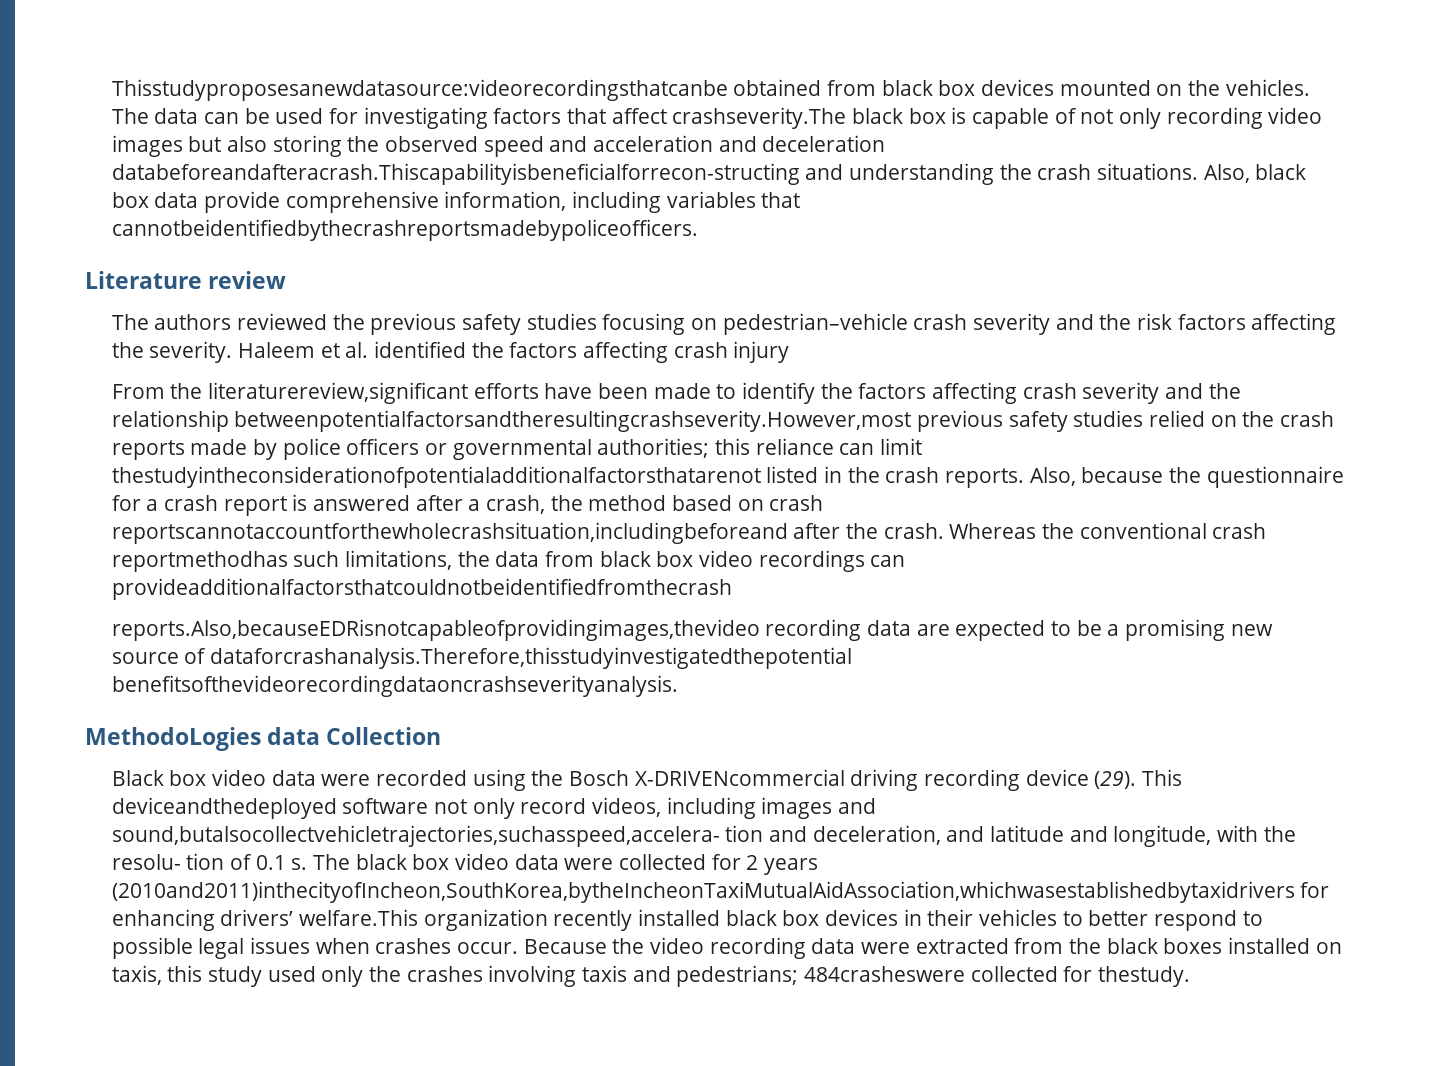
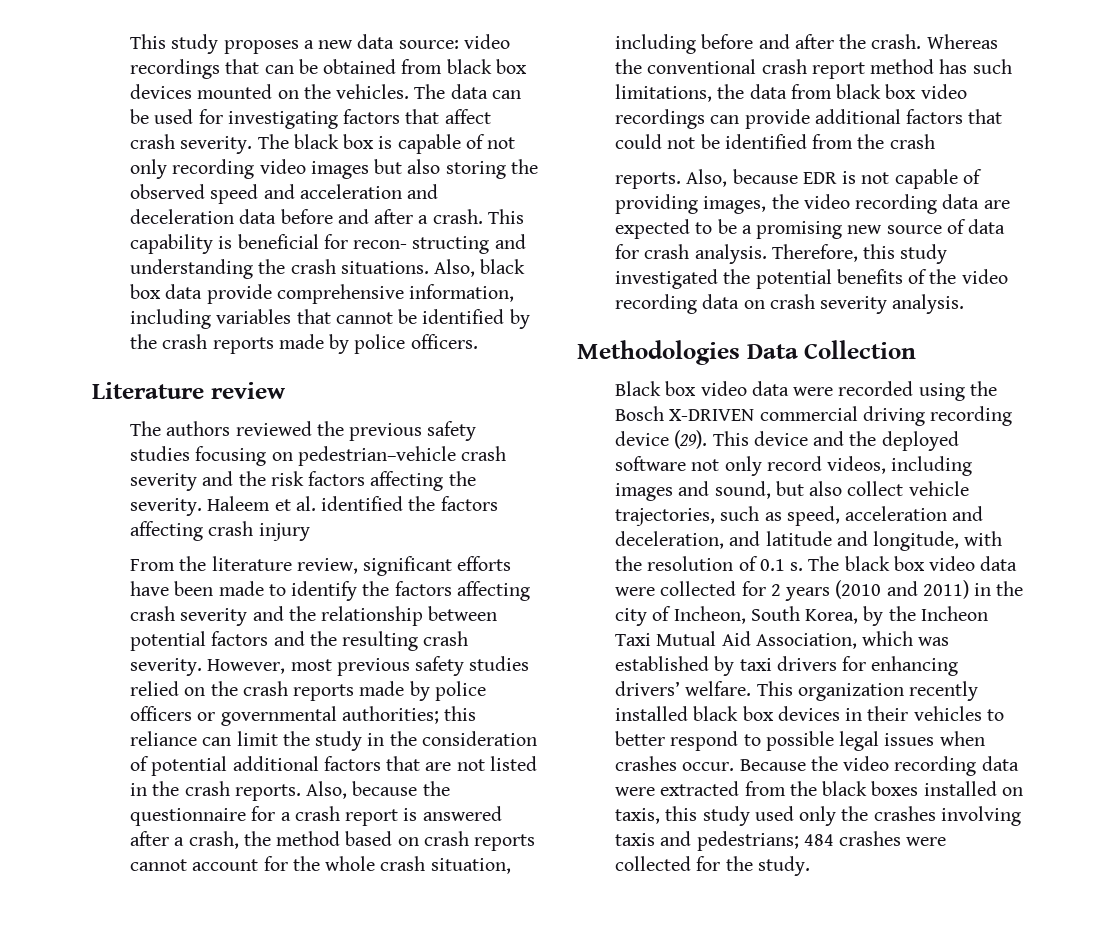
[111,79,728,101] Thisstudyproposesanewdatasource:videorecordingsthatcanbe -> [130,34,510,54] [130,59,318,79] This study proposes a new data source: video recordings that can be
[672,107,847,129] crashseverity.The -> [130,134,289,154] crash severity. The
[111,163,800,185] databeforeandafteracrash.Thiscapabilityisbeneficialforrecon-structing -> [239,209,524,224] [130,234,490,254] data before and after a crash. This capability is beneficial for recon- structing
[111,219,698,241] cannotbeidentifiedbythecrashreportsmadebypoliceofficers. -> [335,309,530,329] [130,334,478,354] cannot be identified by the crash reports made by police officers.
[207,382,468,404] literaturereview,significant -> [211,556,453,576] literature review, significant
[234,410,912,432] betweenpotentialfactorsandtheresultingcrashseverity.However,most -> [428,606,498,621] [130,631,469,651] [130,658,332,676] between potential factors and the resulting crash severity. However, most
[111,466,761,488] thestudyintheconsiderationofpotentialadditionalfactorsthatarenot -> [282,731,537,751] [130,756,485,776] the study in the consideration of potential additional factors that are not
[111,522,788,544] reportscannotaccountforthewholecrashsituation,includingbeforeand -> [474,834,536,851] [130,856,511,874] [615,34,790,54] reports cannot account for the whole crash situation, including before and
[111,551,288,572] reportmethodhas -> [811,59,968,79] report method has
[111,578,732,600] [111,619,760,641] provideadditionalfactorsthatcouldnotbeidentifiedfromthecrash // reports.Also,becauseEDRisnotcapableofprovidingimages,thevideo -> [744,109,1003,129] [615,134,935,149] [615,169,982,189] [615,194,850,214] provide additional factors that could not be identified from the crash // reports. Also, because EDR is not capable of providing images, the video
[209,647,852,669] [111,675,678,697] [85,727,321,751] dataforcrashanalysis.Therefore,thisstudyinvestigatedthepotential benefitsofthevideorecordingdataoncrashseverityanalysis. // MethodoLogies data -> [968,219,1006,234] [615,244,948,264] [615,269,1008,289] [615,294,965,314] [577,340,798,365] data for crash analysis. Therefore, this study investigated the potential benefits of the video recording data on crash severity analysis. // Methodologies Data
[634,769,845,786] X-DRIVENcommercial -> [669,406,858,421] X-DRIVEN commercial
[111,797,337,819] deviceandthedeployed -> [753,431,959,451] device and the deployed
[111,825,764,847] sound,butalsocollectvehicletrajectories,suchasspeed,accelera- tion -> [714,481,969,499] [615,506,948,526] sound, but also collect vehicle trajectories, such as speed, acceleration
[111,853,225,870] resolu- tion -> [647,556,734,571] resolution
[111,881,1295,903] (2010and2011)inthecityofIncheon,SouthKorea,bytheIncheonTaxiMutualAidAssociation,whichwasestablishedbytaxidrivers -> [835,580,1024,599] [615,606,988,626] [615,631,950,649] [615,656,837,676] (2010 and 2011) in the city of Incheon, South Korea, by the Incheon Taxi Mutual Aid Association, which was established by taxi drivers
[298,909,418,926] welfare.This -> [685,681,793,696] welfare. This
[803,966,1190,987] 484crasheswere collected for thestudy. -> [803,831,947,846] [615,856,810,876] 484 crashes were collected for the study.

